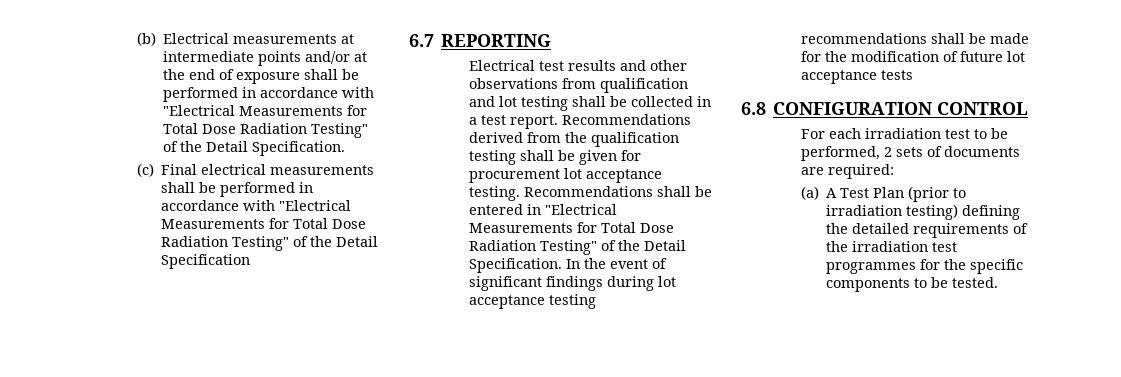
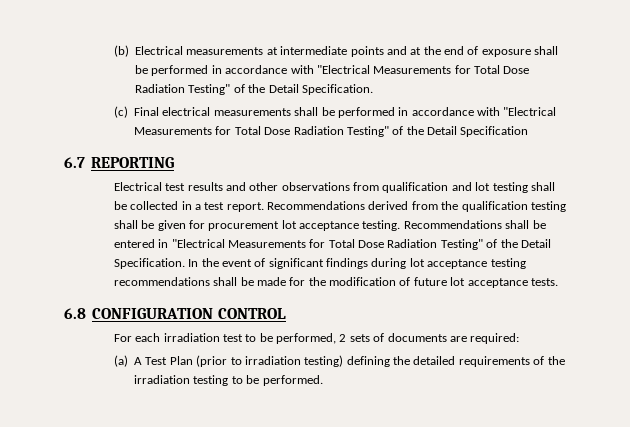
[305,51,351,64] and/or -> [386,46,407,55] and
[880,70,913,80] tests -> [530,278,558,286] tests.
[932,242,958,252] [826,259,1024,274] [826,277,999,292] test programmes for the specific components to be tested. -> [193,375,323,386] testing to be performed.

